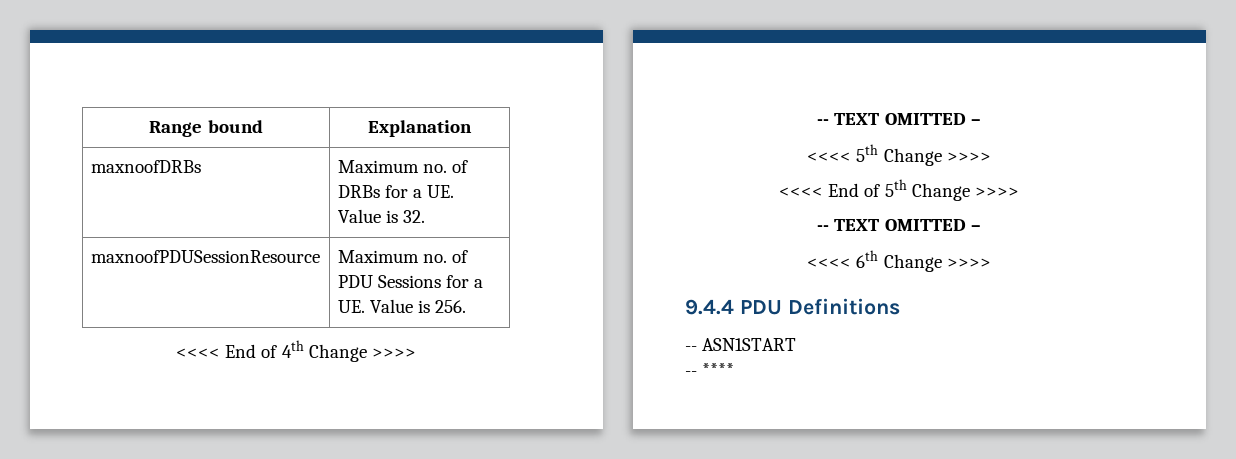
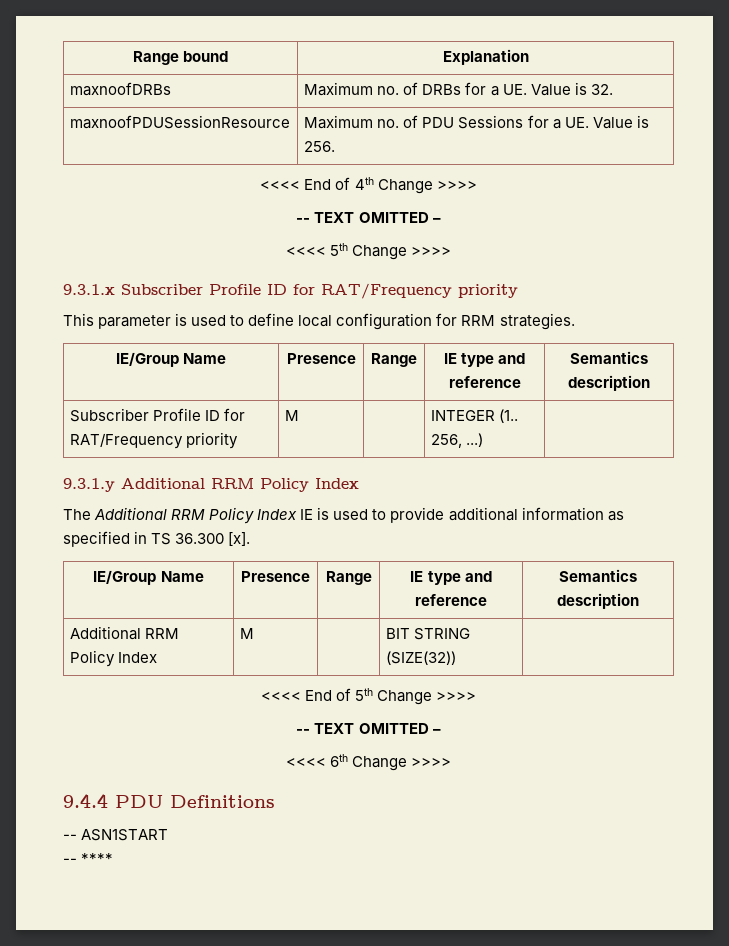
(991, 157) none -> [63,283,518,299] [63,313,575,330] [115,352,227,367] [286,353,356,364] [371,353,417,367] [443,353,526,367] [448,376,521,388] [570,351,648,364] [568,375,650,391] [70,408,246,422] [70,432,239,449] [285,410,300,421] [431,409,519,423] [431,433,484,448] [63,478,359,492] [63,507,624,524] [63,531,251,547] [93,570,204,585] [241,571,310,582] [325,571,372,585] [410,571,492,585] [415,594,487,606] [559,569,637,582] [557,593,639,609] [70,626,180,640] [70,650,158,667] [240,628,255,639] [386,628,471,640] [386,651,457,665] // 9.3.1.x Subscriber Profile ID for RAT/Frequency priority // This parameter is used to define local configuration for RRM strategies. // IE/Group Name | Presence | Range | IE type and reference | Semantics description // Subscriber Profile ID for RAT/Frequency priority | M | | INTEGER (1.. 256, ...) | // 9.3.1.y Additional RRM Policy Index // The Additional RRM Policy Index IE is used to provide additional information as specified in TS 36.300 [x]. // IE/Group Name | Presence | Range | IE type and reference | Semantics description // Additional RRM Policy Index | M | | BIT STRING (SIZE(32)) |

